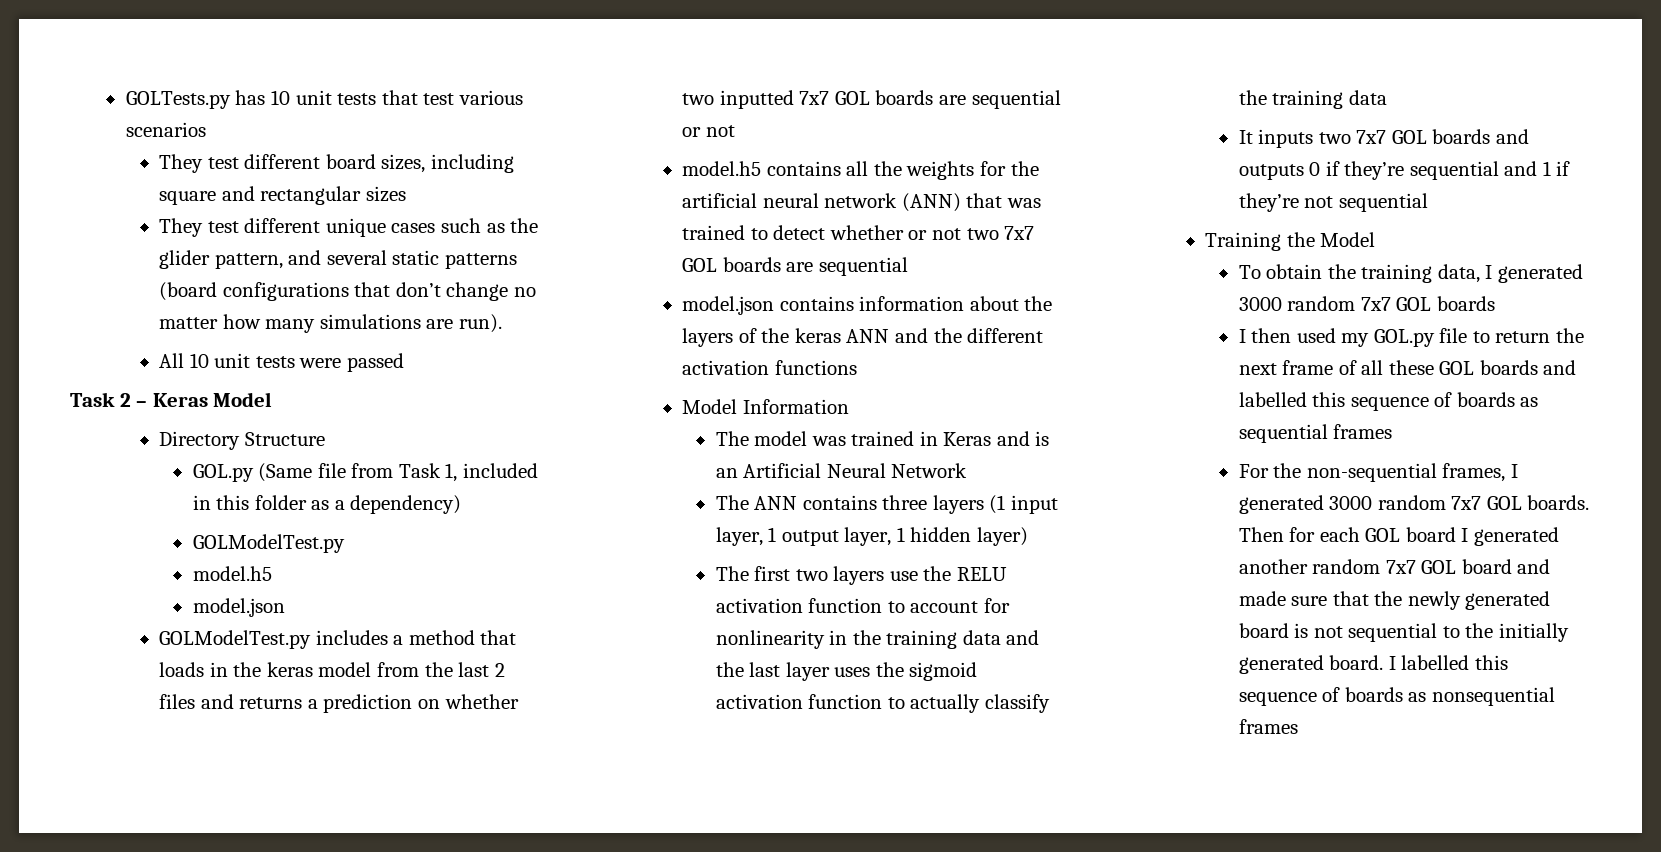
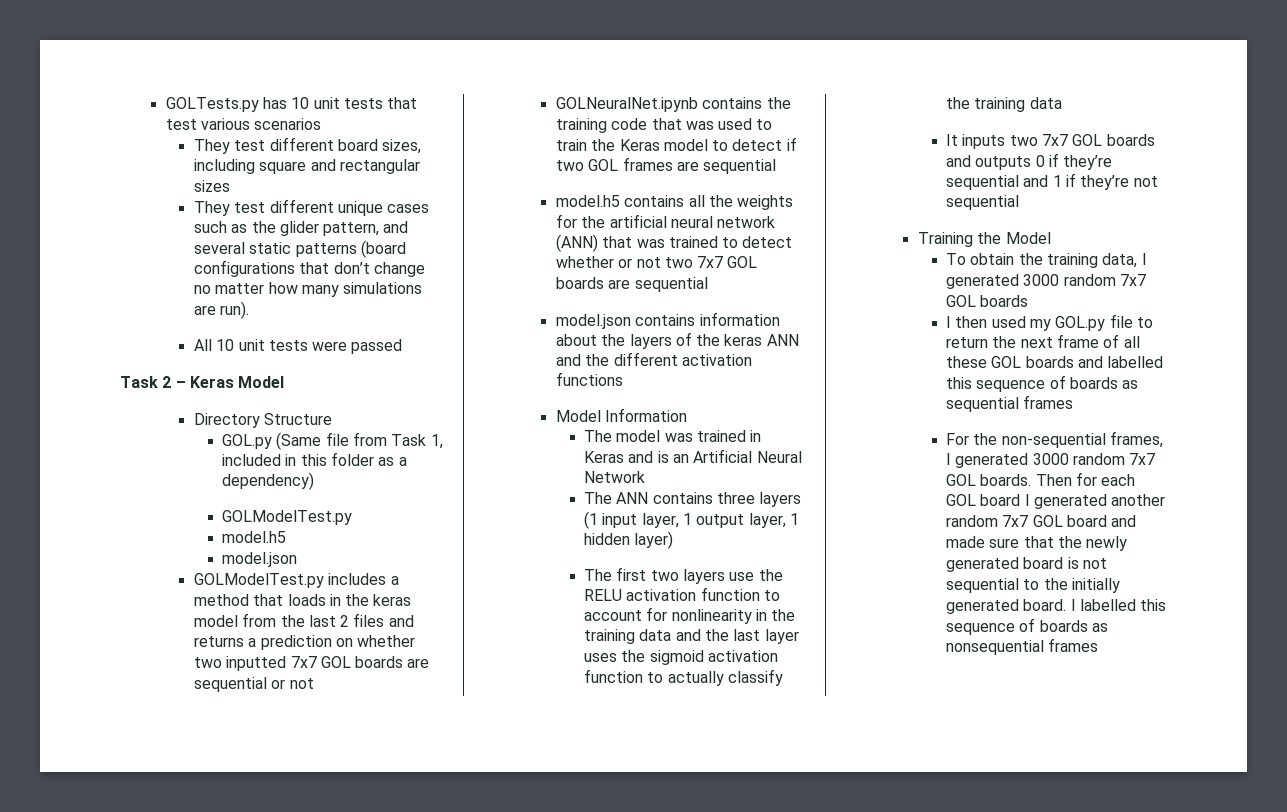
(735, 131) none -> [555,97,791,112] [555,118,773,133] [555,137,797,151] [555,157,777,174] // GOLNeuralNet.ipynb contains the training code that was used to train the Keras model to detect if two GOL frames are sequential

